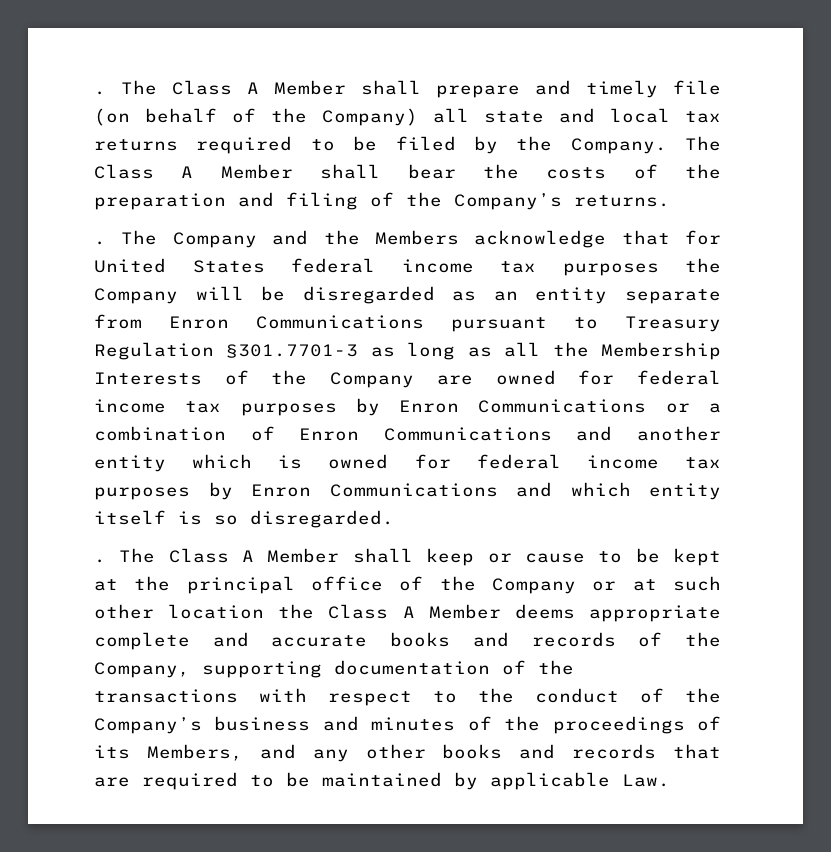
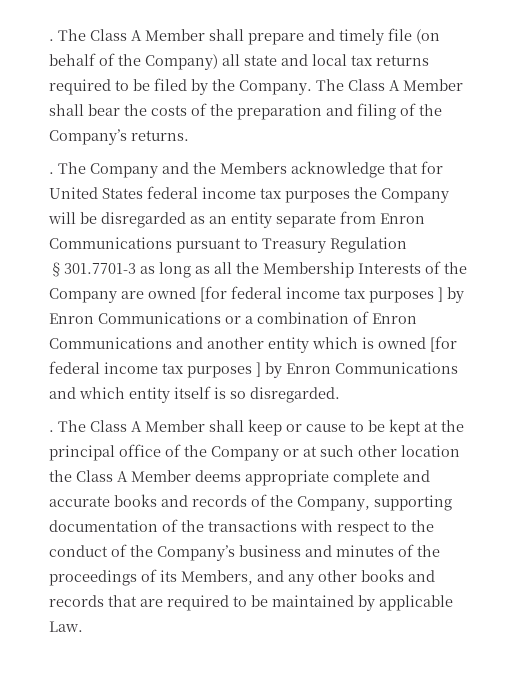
[578,370,721,385] [94,399,337,416] for federal income tax purposes -> [200,286,443,303] [for federal income tax purposes ]
[414,454,721,469] [94,487,190,500] for federal income tax purposes -> [430,336,457,352] [49,361,261,378] [for federal income tax purposes ]

